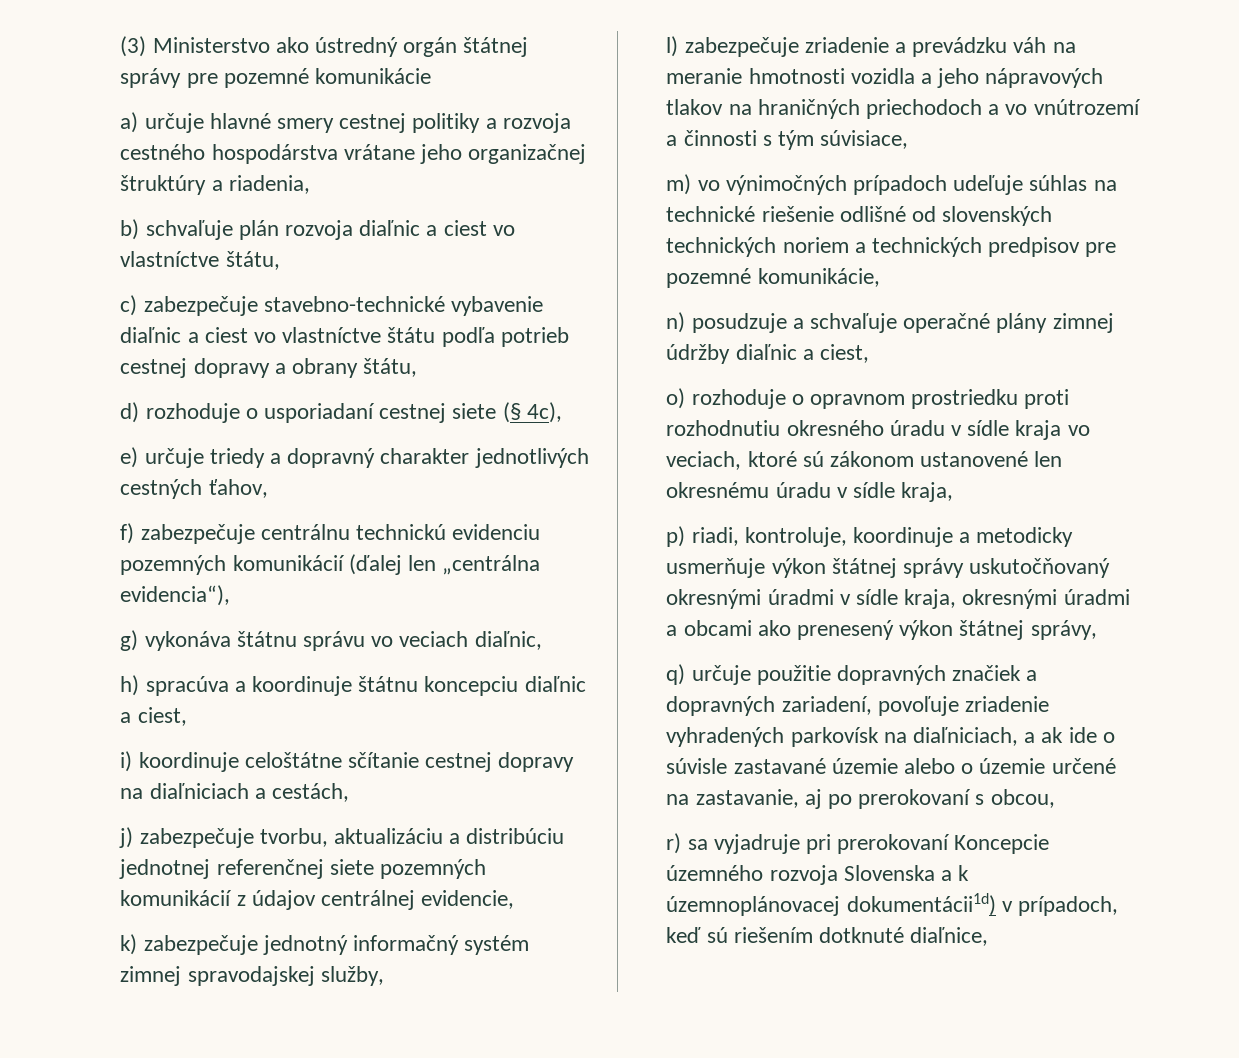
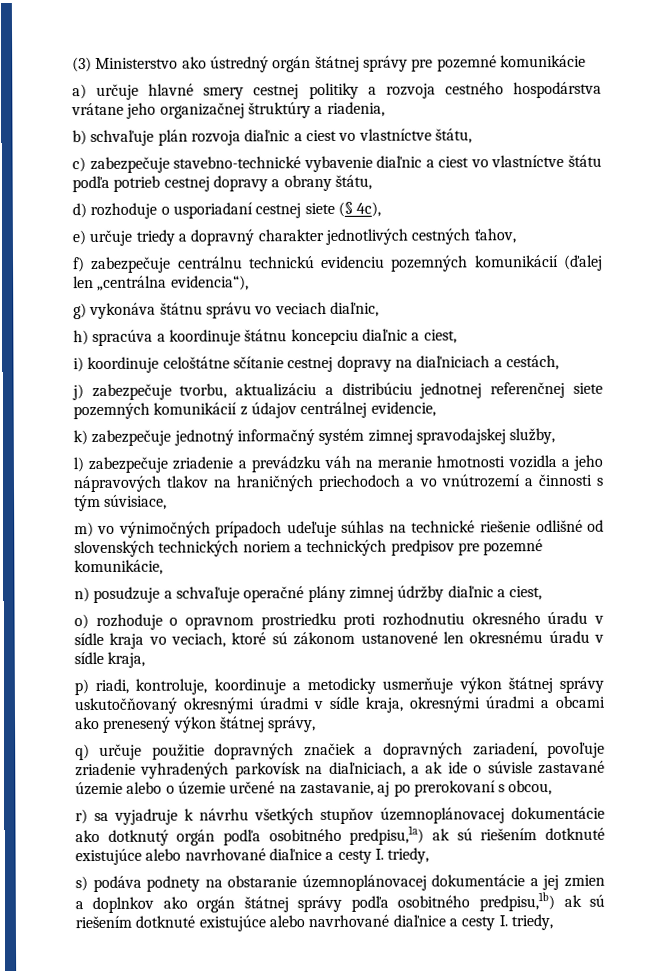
[805,834,1050,854] [666,865,970,885] [666,893,1118,916] [666,927,989,946] pri prerokovaní Koncepcie územného rozvoja Slovenska a k územnoplánovacej dokumentácii1d) v prípadoch, keď sú riešením dotknuté diaľnice, -> [183,806,605,825] [74,825,606,846] [74,847,430,866] [74,874,605,893] [74,892,605,914] [74,914,553,932] k návrhu všetkých stupňov územnoplánovacej dokumentácie ako dotknutý orgán podľa osobitného predpisu,1a) ak sú riešením dotknuté existujúce alebo navrhované diaľnice a cesty I. triedy, // s) podáva podnety na obstaranie územnoplánovacej dokumentácie a jej zmien a doplnkov ako orgán štátnej správy podľa osobitného predpisu,1b) ak sú riešením dotknuté existujúce alebo navrhované diaľnice a cesty I. triedy,

